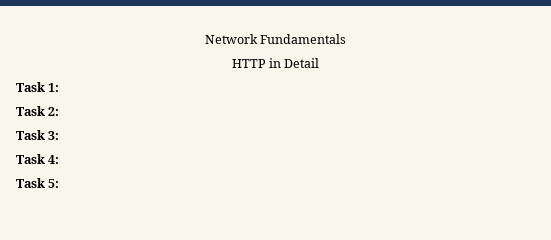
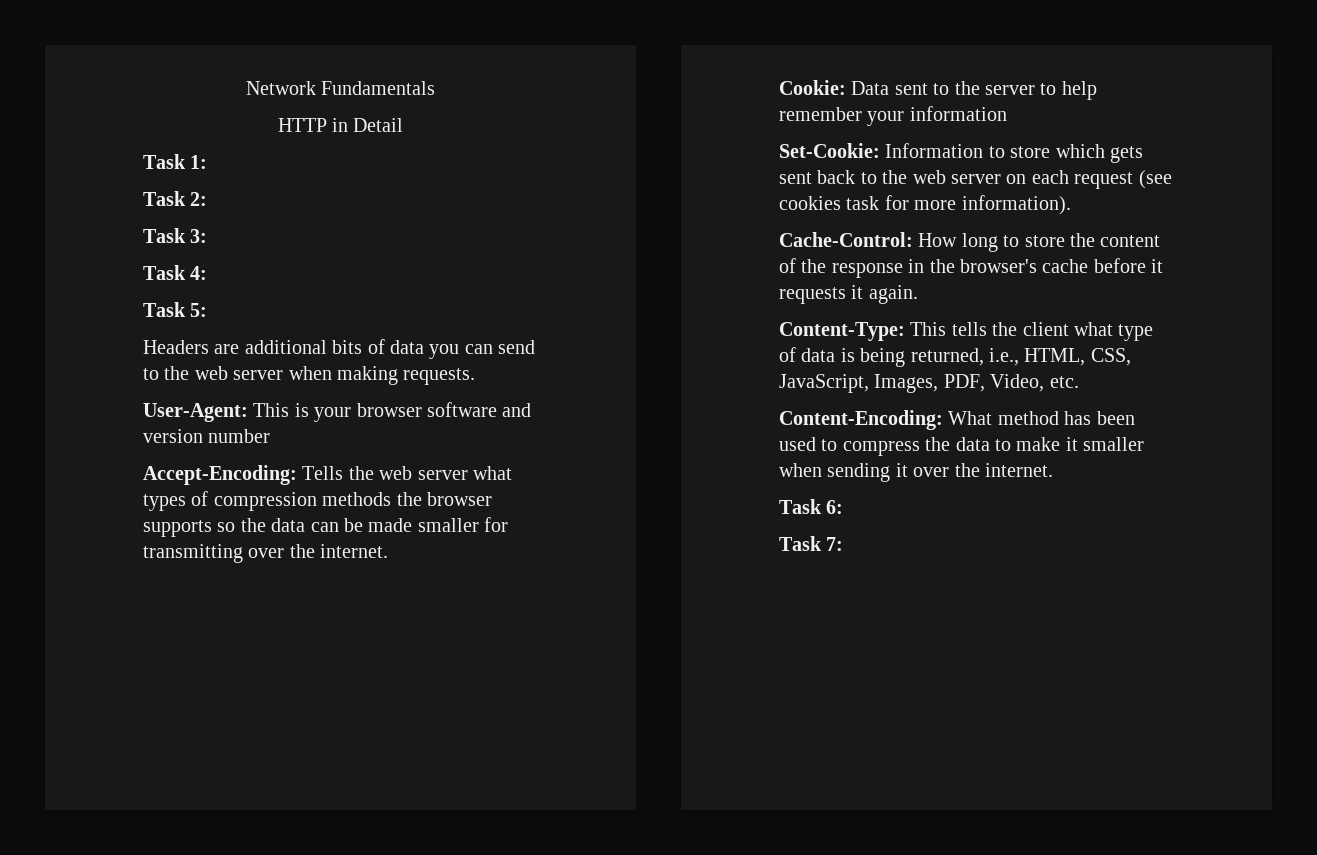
(60, 183) none -> [143,339,536,359] [143,366,476,385] [143,402,532,422] [143,429,271,443] [143,465,512,485] [143,491,492,511] [143,517,509,537] [143,544,389,563] [779,80,1097,100] [779,106,1007,126] [779,143,1143,163] [779,170,1172,189] [779,195,1071,215] [779,232,1161,252] [779,258,1164,278] [779,285,918,304] [779,322,1154,341] [779,347,1131,367] [779,374,1079,393] [779,410,1135,430] [779,437,1145,456] [779,463,1053,482] [779,499,844,514] [779,536,844,551] // Headers are additional bits of data you can send to the web server when making requests. // User-Agent: This is your browser software and version number // Accept-Encoding: Tells the web server what types of compression methods the browser supports so the data can be made smaller for transmitting over the internet. // Cookie: Data sent to the server to help remember your information // Set-Cookie: Information to store which gets sent back to the web server on each request (see cookies task for more information). // Cache-Control: How long to store the content of the response in the browser's cache before it requests it again. // Content-Type: This tells the client what type of data is being returned, i.e., HTML, CSS, JavaScript, Images, PDF, Video, etc. // Content-Encoding: What method has been used to compress the data to make it smaller when sending it over the internet. // Task 6: // Task 7:

